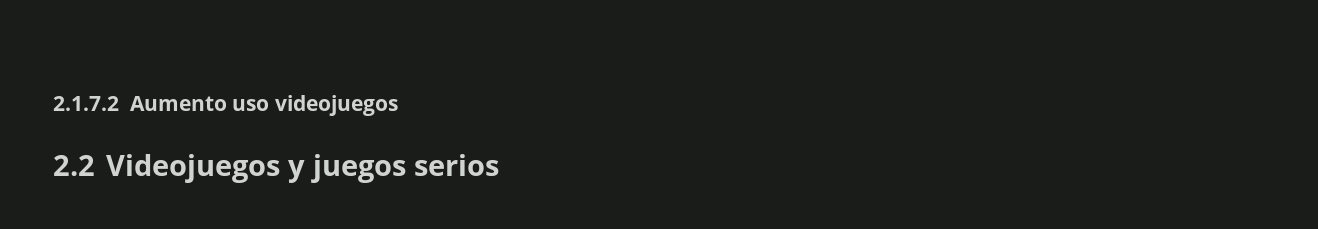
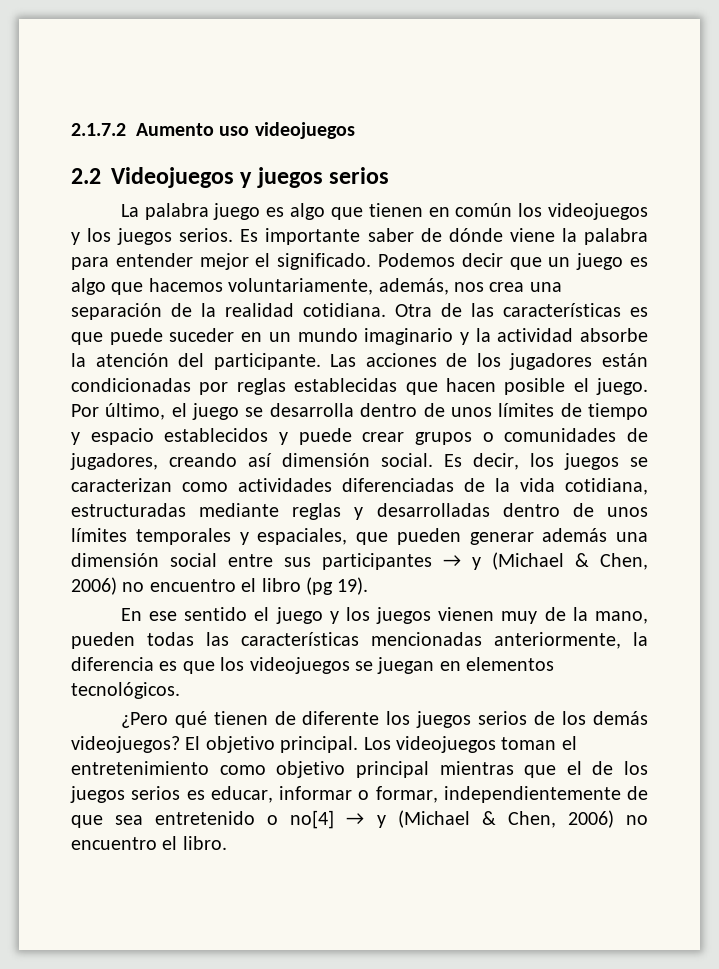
(499, 165) none -> [120,203,649,220] [71,228,649,245] [71,253,648,270] [71,278,562,295] [71,303,648,320] [71,328,648,345] [71,353,648,370] [71,378,648,395] [71,403,649,420] [71,428,648,445] [70,453,648,470] [71,478,648,495] [71,503,648,520] [71,528,648,545] [71,552,648,570] [71,577,369,595] [120,607,649,624] [71,632,648,649] [71,657,555,674] [71,682,180,699] [120,711,648,728] [71,736,577,753] [71,761,648,778] [70,786,648,803] [71,810,649,829] [71,836,227,850] // La palabra juego es algo que tienen en común los videojuegos y los juegos serios. Es importante saber de dónde viene la palabra para entender mejor el significado. Podemos decir que un juego es algo que hacemos voluntariamente, además, nos crea una separación de la realidad cotidiana. Otra de las características es que puede suceder en un mundo imaginario y la actividad absorbe la atención del participante. Las acciones de los jugadores están condicionadas por reglas establecidas que hacen posible el juego. Por último, el juego se desarrolla dentro de unos límites de tiempo y espacio establecidos y puede crear grupos o comunidades de jugadores, creando así dimensión social. Es decir, los juegos se caracterizan como actividades diferenciadas de la vida cotidiana, estructuradas mediante reglas y desarrolladas dentro de unos límites temporales y espaciales, que pueden generar además una dimensión social entre sus participantes → y (Michael & Chen, 2006) no encuentro el libro (pg 19). // En ese sentido el juego y los juegos vienen muy de la mano, pueden todas las características mencionadas anteriormente, la diferencia es que los videojuegos se juegan en elementos tecnológicos. // ¿Pero qué tienen de diferente los juegos serios de los demás videojuegos? El objetivo principal. Los videojuegos toman el entretenimiento como objetivo principal mientras que el de los juegos serios es educar, informar o formar, independientemente de que sea entretenido o no[4] → y (Michael & Chen, 2006) no encuentro el libro.

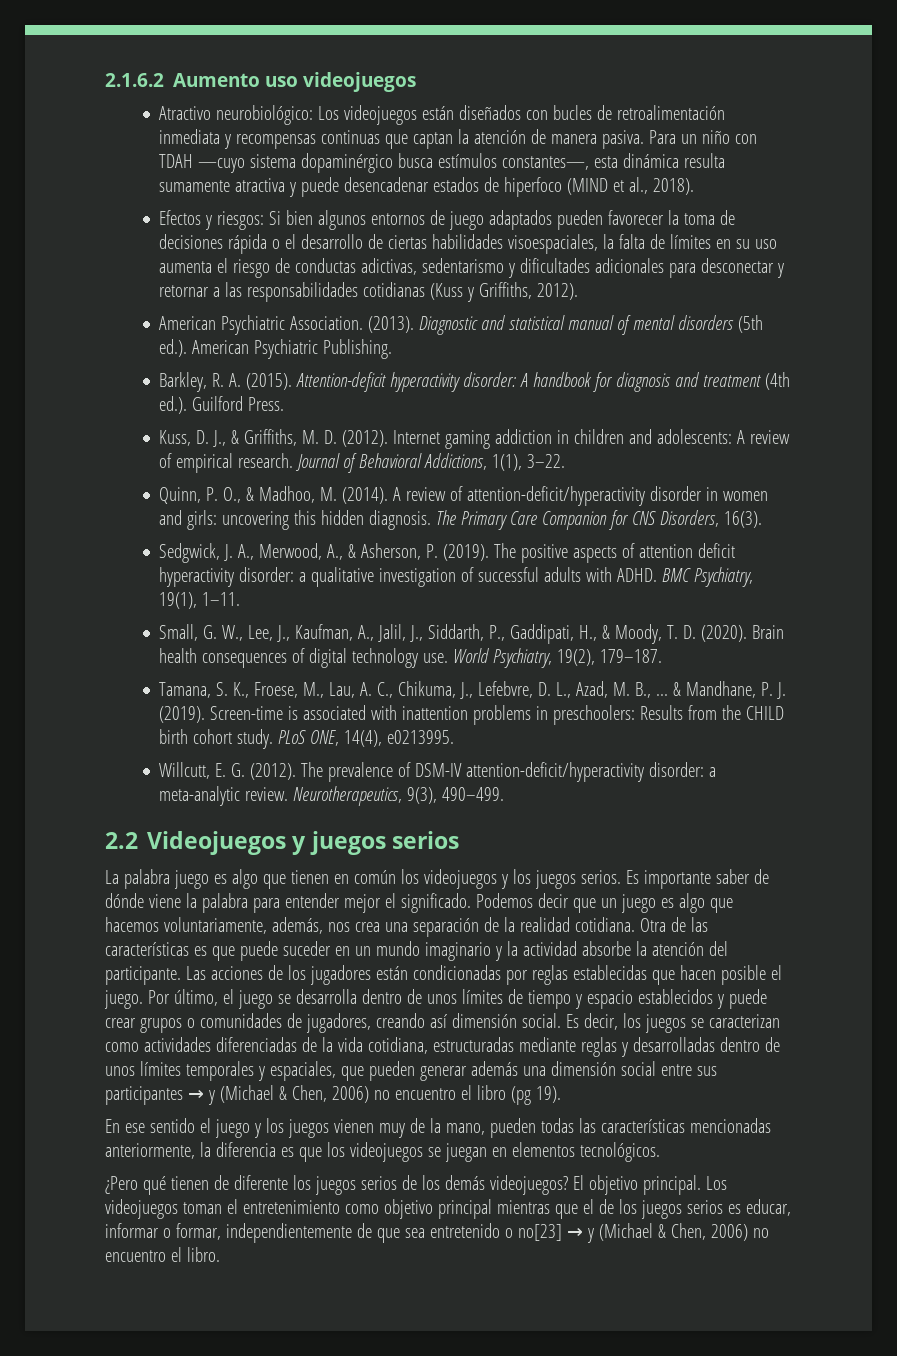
[71,123,126,136] 2.1.7.2 -> [105,73,164,87] 2.1.6.2
(355, 130) none -> [159,105,726,125] [159,129,758,149] [159,153,726,173] [159,177,695,197] [159,210,736,230] [159,234,778,254] [159,258,785,278] [159,282,579,302] [159,315,764,335] [159,339,393,359] [159,372,791,392] [159,396,285,414] [159,429,791,449] [159,453,566,473] [159,486,769,506] [159,510,763,530] [159,543,736,563] [159,567,754,587] [159,592,241,609] [159,624,785,644] [159,648,663,668] [159,681,787,699] [159,705,785,725] [159,729,455,749] [159,762,717,782] [159,786,505,806] // Atractivo neurobiológico: Los videojuegos están diseñados con bucles de retroalimentación inmediata y recompensas continuas que captan la atención de manera pasiva. Para un niño con TDAH —cuyo sistema dopaminérgico busca estímulos constantes—, esta dinámica resulta sumamente atractiva y puede desencadenar estados de hiperfoco (MIND et al., 2018). // Efectos y riesgos: Si bien algunos entornos de juego adaptados pueden favorecer la toma de decisiones rápida o el desarrollo de ciertas habilidades visoespaciales, la falta de límites en su uso aumenta el riesgo de conductas adictivas, sedentarismo y dificultades adicionales para desconectar y retornar a las responsabilidades cotidianas (Kuss y Griffiths, 2012). // American Psychiatric Association. (2013). Diagnostic and statistical manual of mental disorders (5th ed.). American Psychiatric Publishing. // Barkley, R. A. (2015). Attention-deficit hyperactivity disorder: A handbook for diagnosis and treatment (4th ed.). Guilford Press. // Kuss, D. J., & Griffiths, M. D. (2012). Internet gaming addiction in children and adolescents: A review of empirical research. Journal of Behavioral Addictions, 1(1), 3–22. // Quinn, P. O., & Madhoo, M. (2014). A review of attention-deficit/hyperactivity disorder in women and girls: uncovering this hidden diagnosis. The Primary Care Companion for CNS Disorders, 16(3). // Sedgwick, J. A., Merwood, A., & Asherson, P. (2019). The positive aspects of attention deficit hyperactivity disorder: a qualitative investigation of successful adults with ADHD. BMC Psychiatry, 19(1), 1–11. // Small, G. W., Lee, J., Kaufman, A., Jalil, J., Siddarth, P., Gaddipati, H., & Moody, T. D. (2020). Brain health consequences of digital technology use. World Psychiatry, 19(2), 179–187. // Tamana, S. K., Froese, M., Lau, A. C., Chikuma, J., Lefebvre, D. L., Azad, M. B., ... & Mandhane, P. J. (2019). Screen-time is associated with inattention problems in preschoolers: Results from the CHILD birth cohort study. PLoS ONE, 14(4), e0213995. // Willcutt, E. G. (2012). The prevalence of DSM-IV attention-deficit/hyperactivity disorder: a meta-analytic review. Neurotherapeutics, 9(3), 490–499.
[290,810,335,829] no[4] -> [517,1224,562,1241] no[23]

